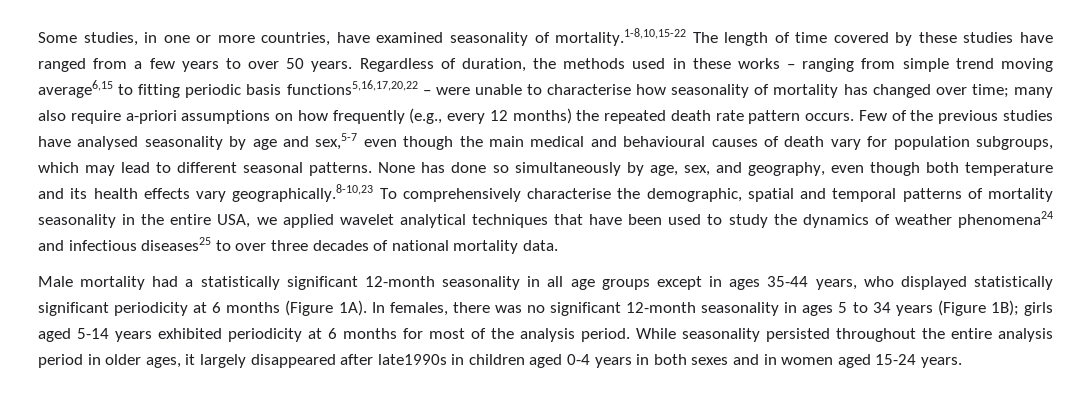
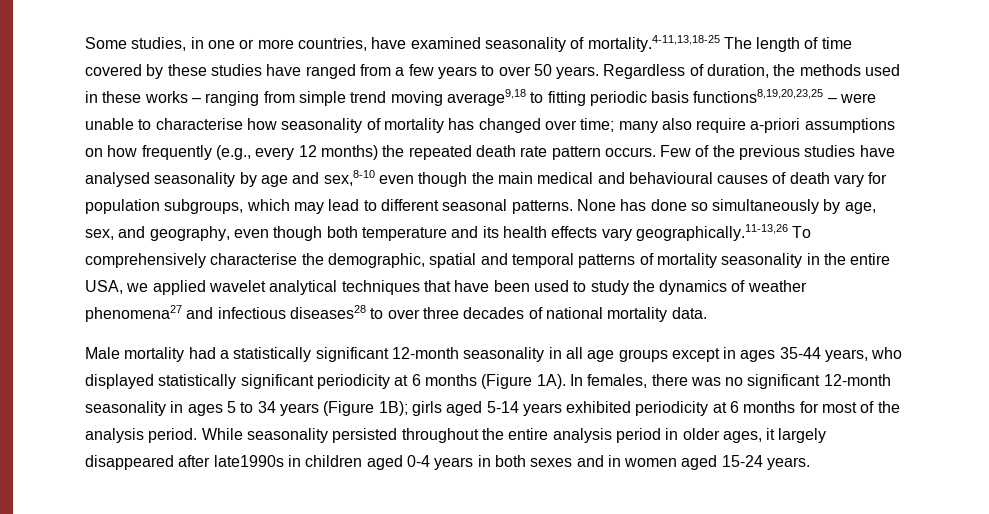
[555,28,687,46] mortality.1-8,10,15-22 -> [587,35,720,52] mortality.4-11,13,18-25
[38,80,113,98] average6,15 -> [446,89,526,106] average9,18
[286,80,418,95] functions5,16,17,20,22 -> [693,89,824,103] functions8,19,20,23,25
[315,133,358,150] sex,5-7 -> [323,170,375,186] sex,8-10
[232,184,374,202] geographically.8-10,23 -> [635,224,788,241] geographically.11-13,26
[958,211,1054,228] phenomena24 -> [85,305,182,322] phenomena27
[141,237,212,251] diseases25 -> [289,305,366,319] diseases28

